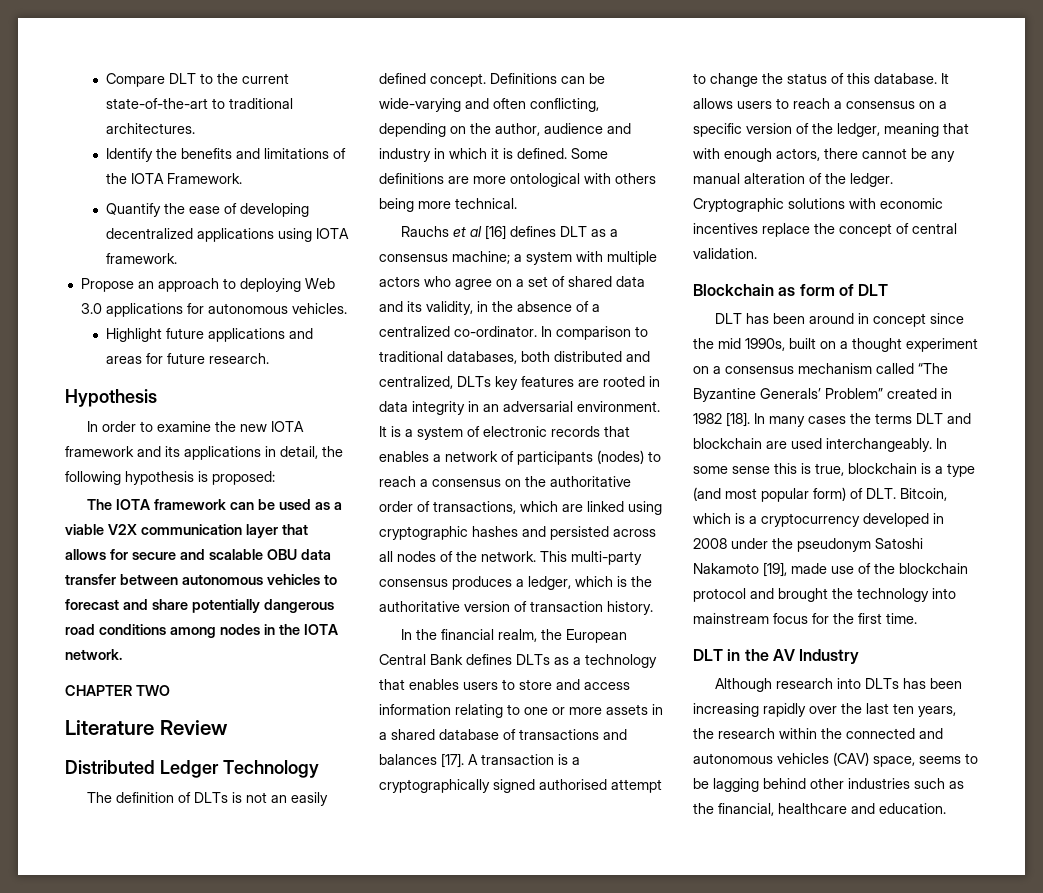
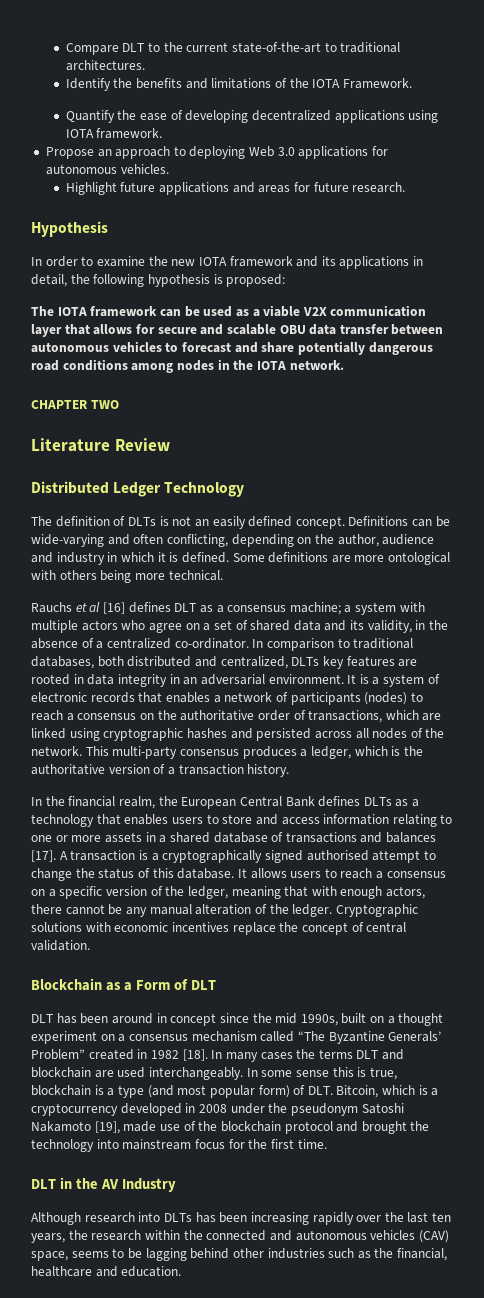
(527, 606) none -> [167,767,175,775] a
[799,284,835,296] form -> [123,980,170,991] a Form

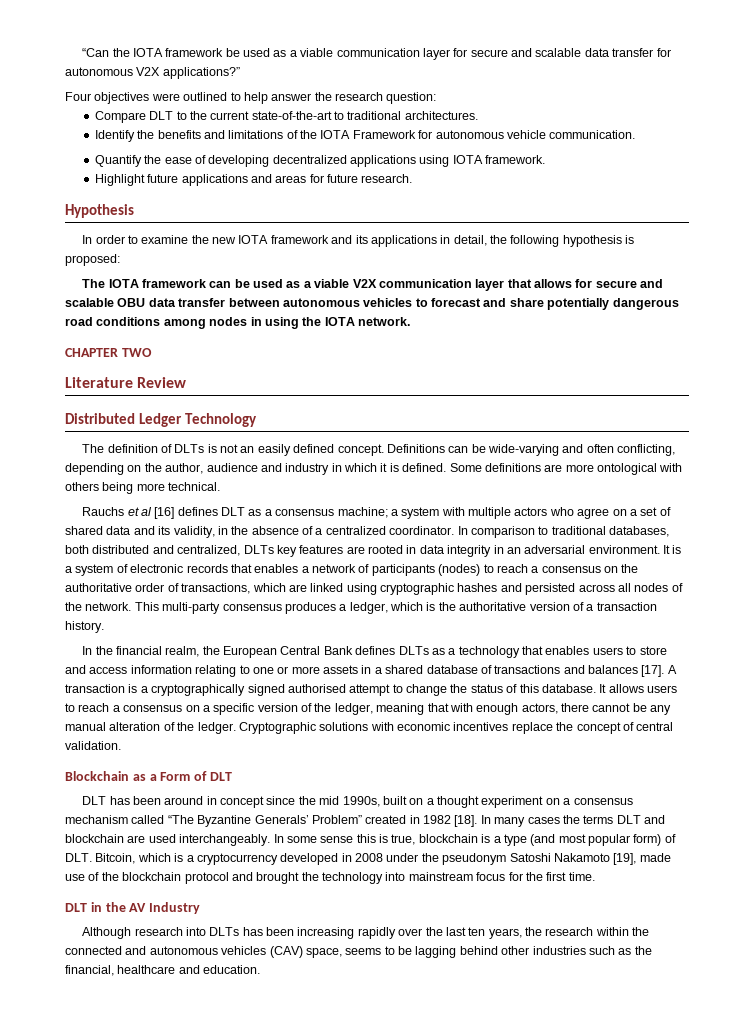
(65, 49) none -> [82,48,671,60] [65,67,240,79] [65,92,437,104] “Can the IOTA framework be used as a viable communication layer for secure and scalable data transfer for autonomous V2X applications?” // Four objectives were outlined to help answer the research question: //
[342,78,412,89] Framework. -> [352,130,636,139] Framework for autonomous vehicle communication.
[45,146,389,159] [45,164,169,175] // Propose an approach to deploying Web 3.0 applications for autonomous vehicles. -> (546, 159) none
(230, 364) none -> [264,317,299,329] using
[174,638,249,649] co-ordinator. -> [389,526,455,535] coordinator.

